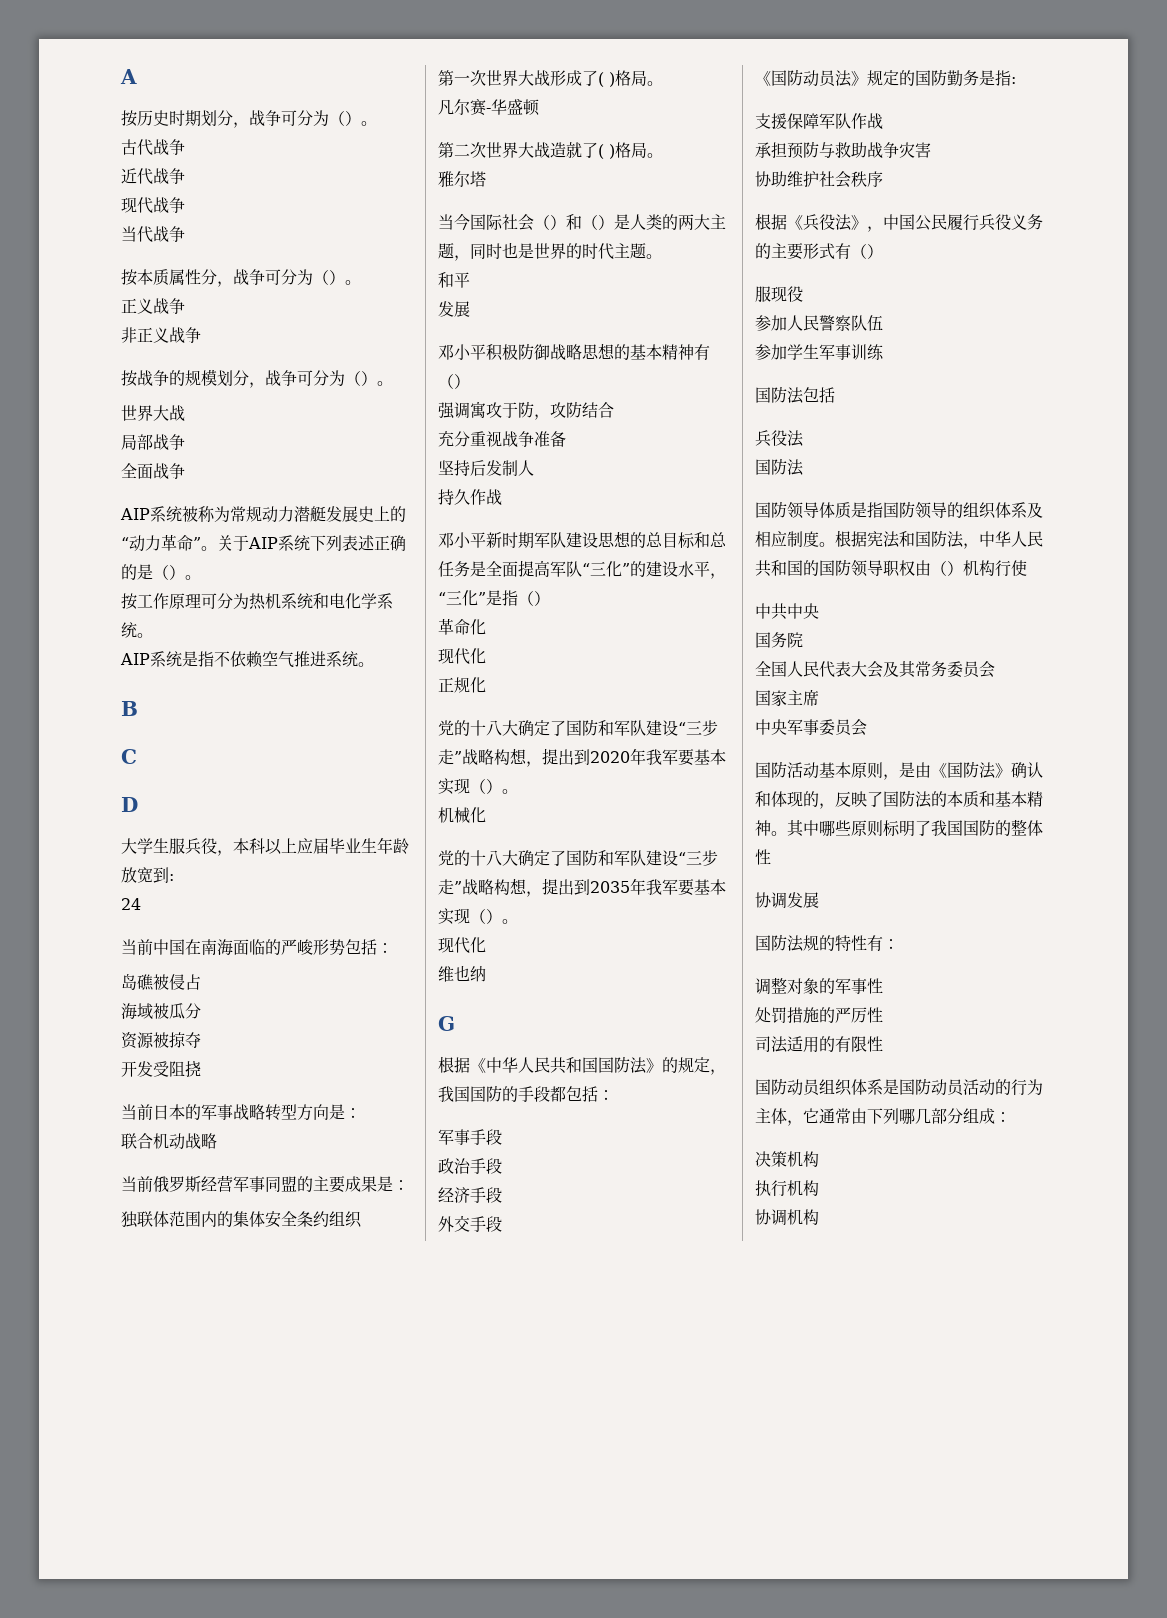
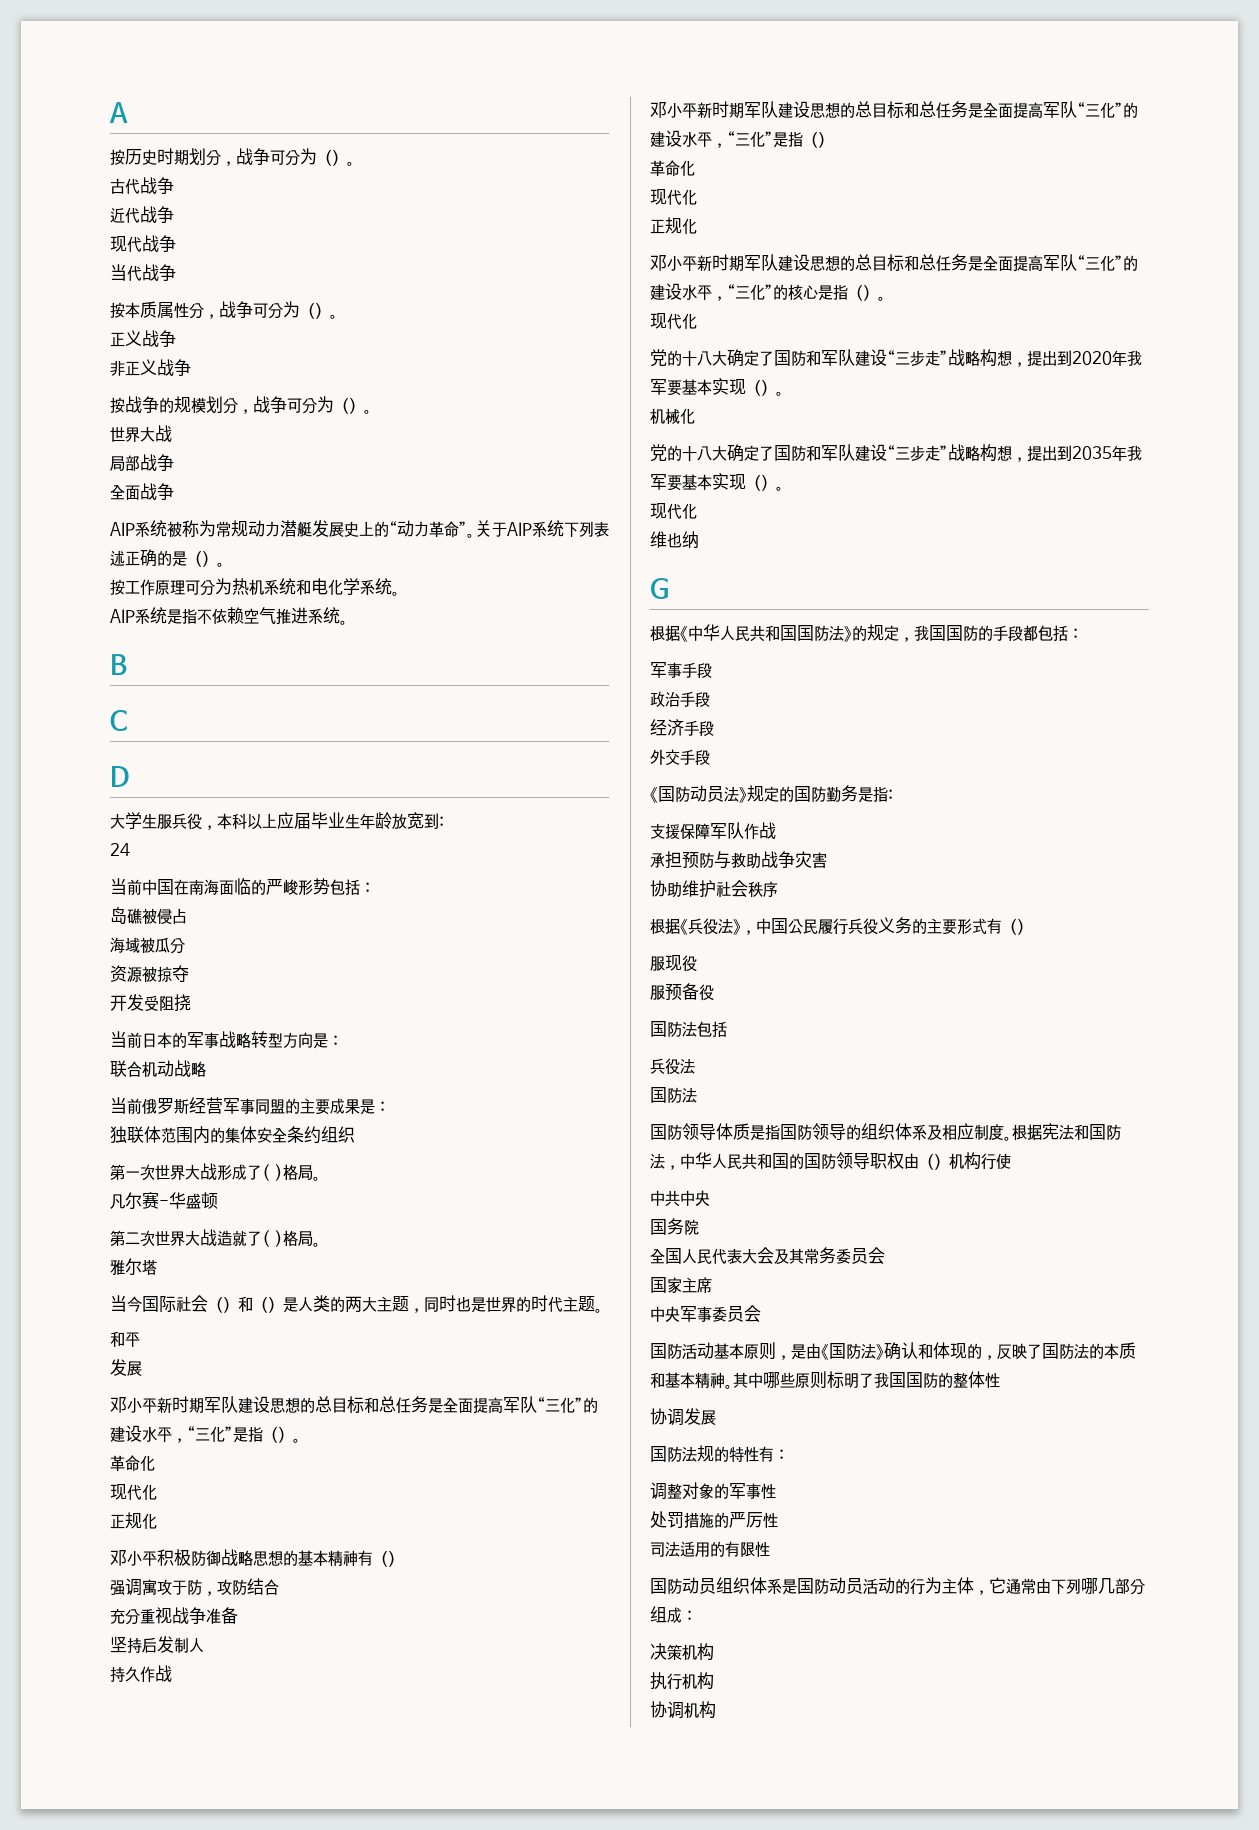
(470, 309) none -> [110,1396,598,1414] [110,1425,301,1443] [110,1455,155,1472] [110,1484,157,1500] [110,1512,157,1529] // 邓小平新时期军队建设思想的总目标和总任务是全面提高军队“三化”的建设水平，“三化”是指（）。 // 革命化 // 现代化 // 正规化
(486, 685) none -> [650,254,1138,272] [650,283,886,301] [650,313,697,329] // 邓小平新时期军队建设思想的总目标和总任务是全面提高军队“三化”的建设水平，“三化”的核心是指（）。 // 现代化
[755,315,883,332] [755,344,884,360] 参加人民警察队伍 // 参加学生军事训练 -> [650,983,714,1001] 服预备役

